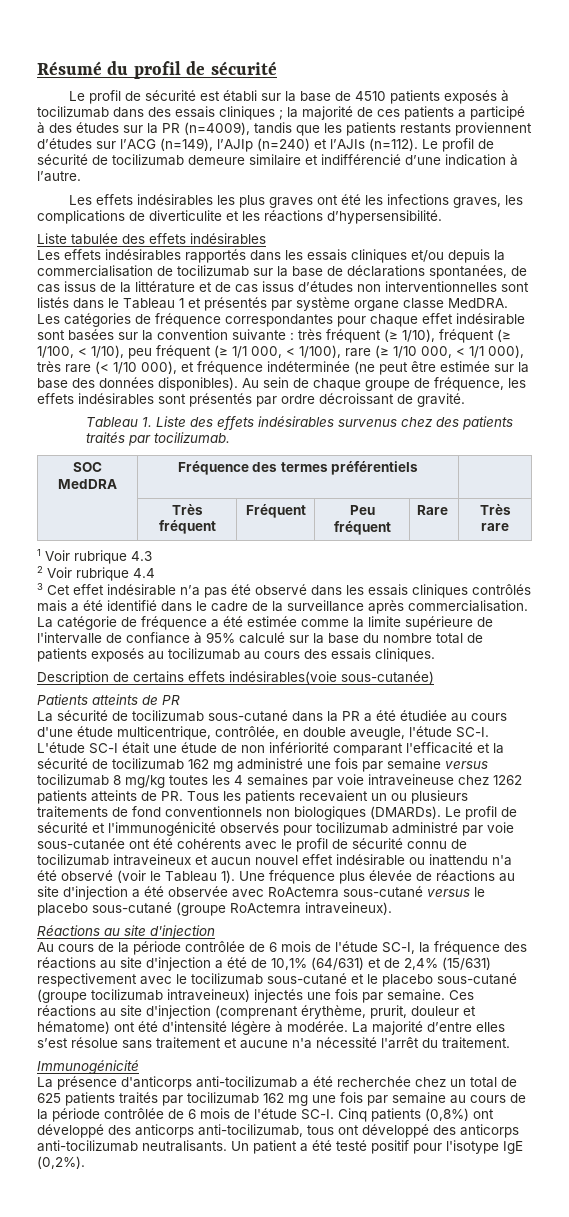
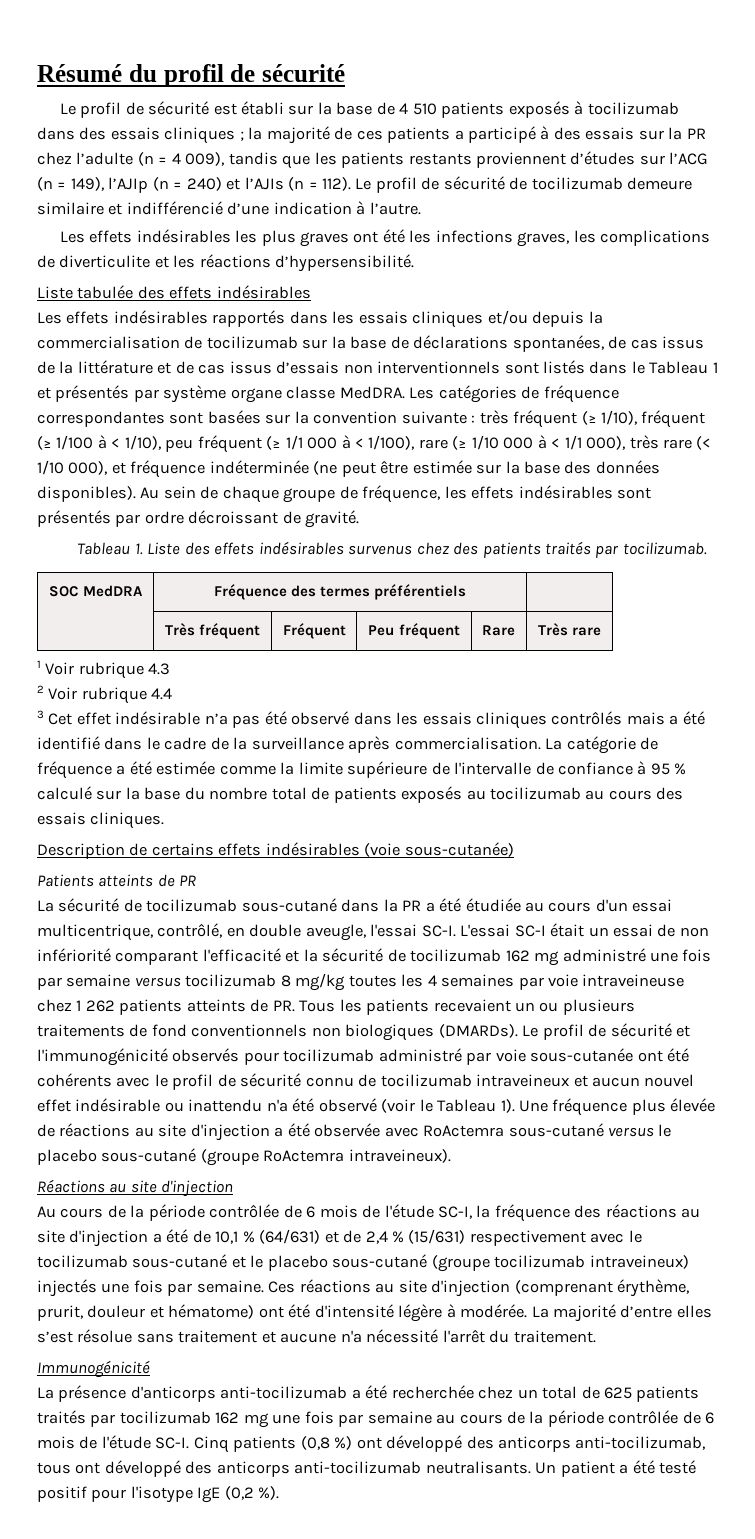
[354,91,386,101] 4510 -> [399,103,437,115] 4 510
[76,122,119,133] études -> [585,127,635,140] essais
[184,122,250,135] (n=4009), -> [37,152,225,166] chez l’adulte (n = 4 009),
[160,138,418,152] (n=149), l’AJIp (n=240) et l’AJIs (n=112). -> [37,177,352,193] (n = 149), l’AJIp (n = 240) et l’AJIs (n = 112).
[298,281,497,292] d’études non interventionnelles -> [276,361,501,374] d’essais non interventionnels
[337,313,525,327] pour chaque effet indésirable -> (165, 419) none
[37,346,74,358] 1/100, -> [56,435,107,450] 1/100 à
[251,346,282,358] 000, -> [307,435,351,449] 000 à
[421,346,452,358] 000, -> [503,435,547,449] 000 à
[206,632,235,643] 95% -> [650,763,687,775] 95 %
[229,671,337,684] indésirables(voie -> [265,842,401,857] indésirables (voie
[37,726,489,740] [37,742,217,754] d'une étude multicentrique, contrôlée, en double aveugle, l'étude SC-I. L'étude SC-I était une étude -> [595,899,673,912] [37,923,654,941] d'un essai multicentrique, contrôlé, en double aveugle, l'essai SC-I. L'essai SC-I était un essai
[493,775,522,785] 1262 -> [76,1000,115,1012] 1 262
[271,958,307,970] 10,1% -> [215,1231,255,1244] 10,1 %
[404,958,438,970] 2,4% -> [365,1231,405,1244] 2,4 %
[425,1108,469,1121] (0,8%) -> [300,1436,353,1450] (0,8 %)
[37,1156,85,1169] (0,2%). -> [224,1486,280,1500] (0,2 %).

